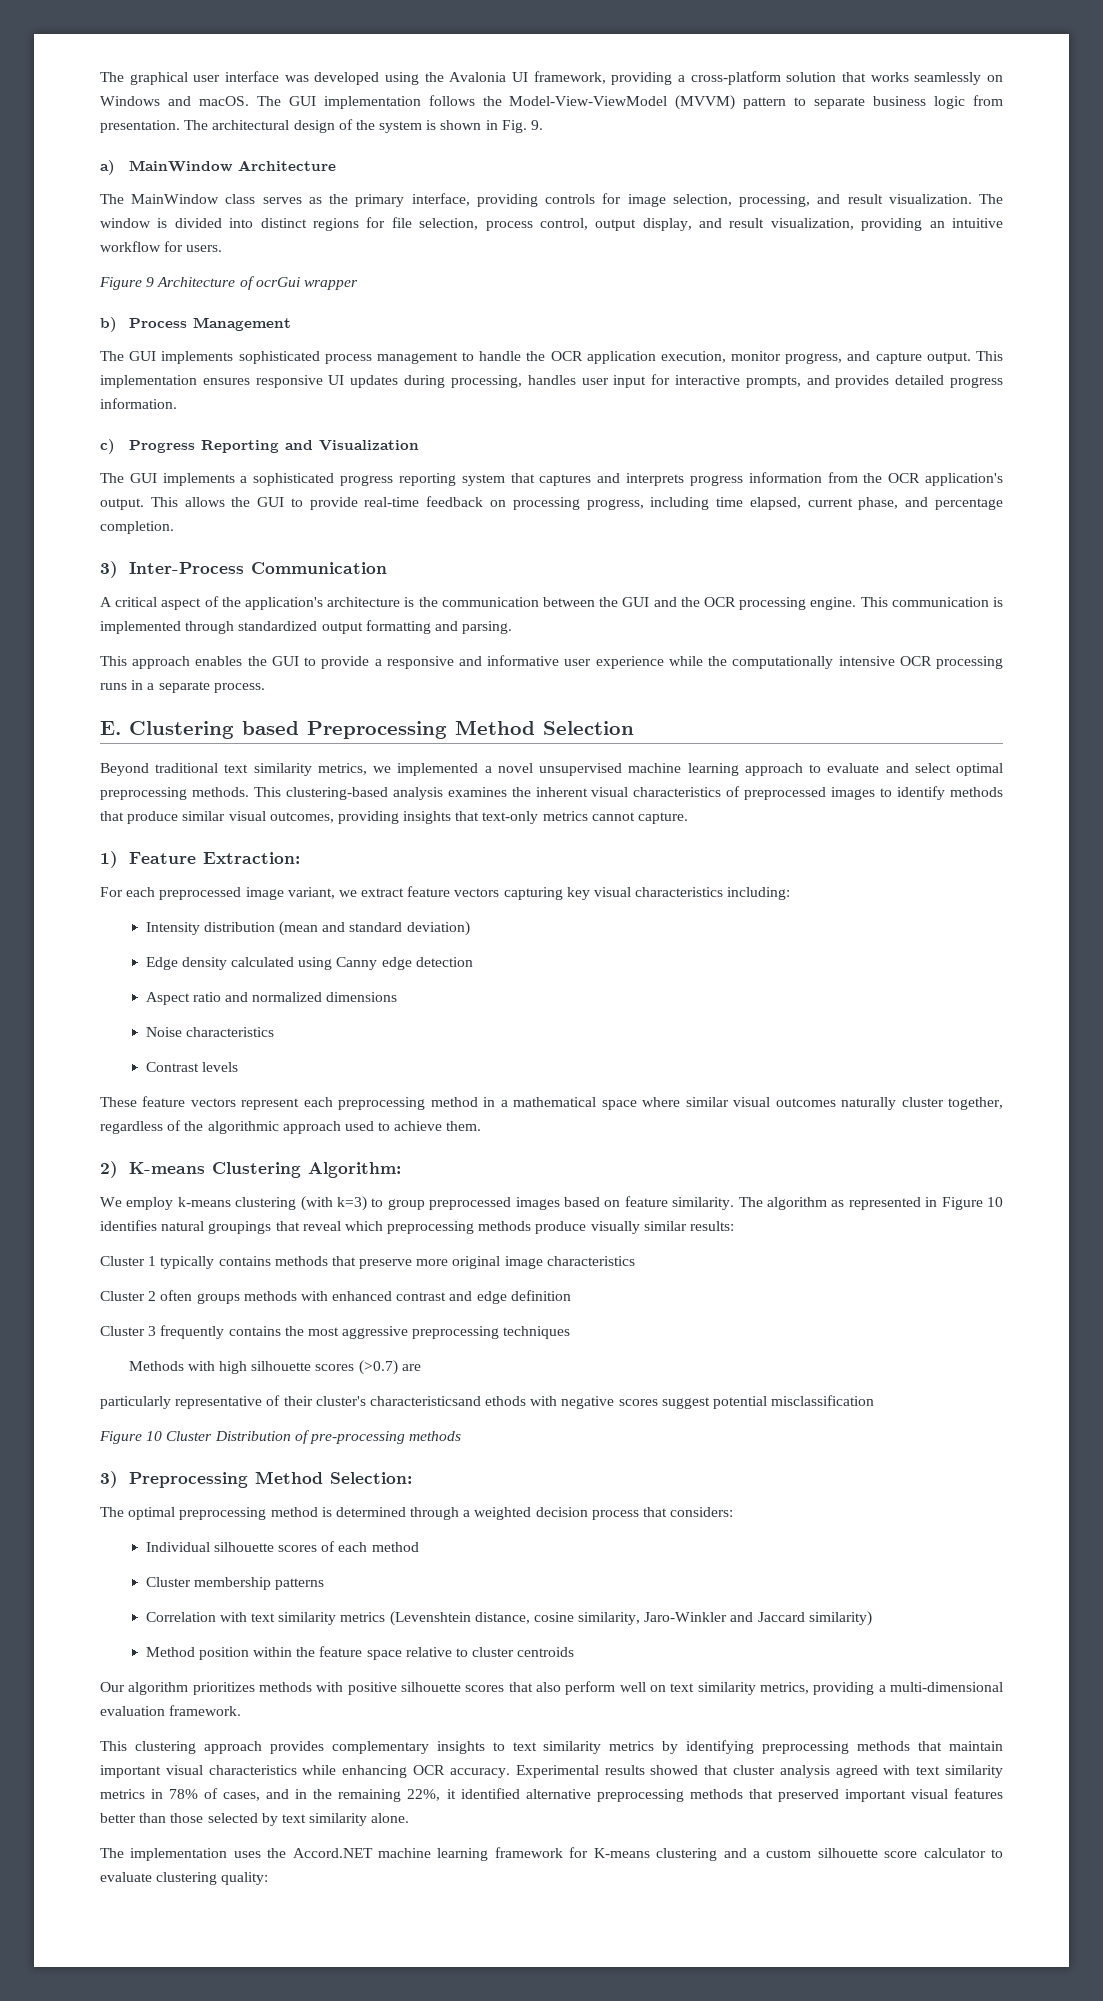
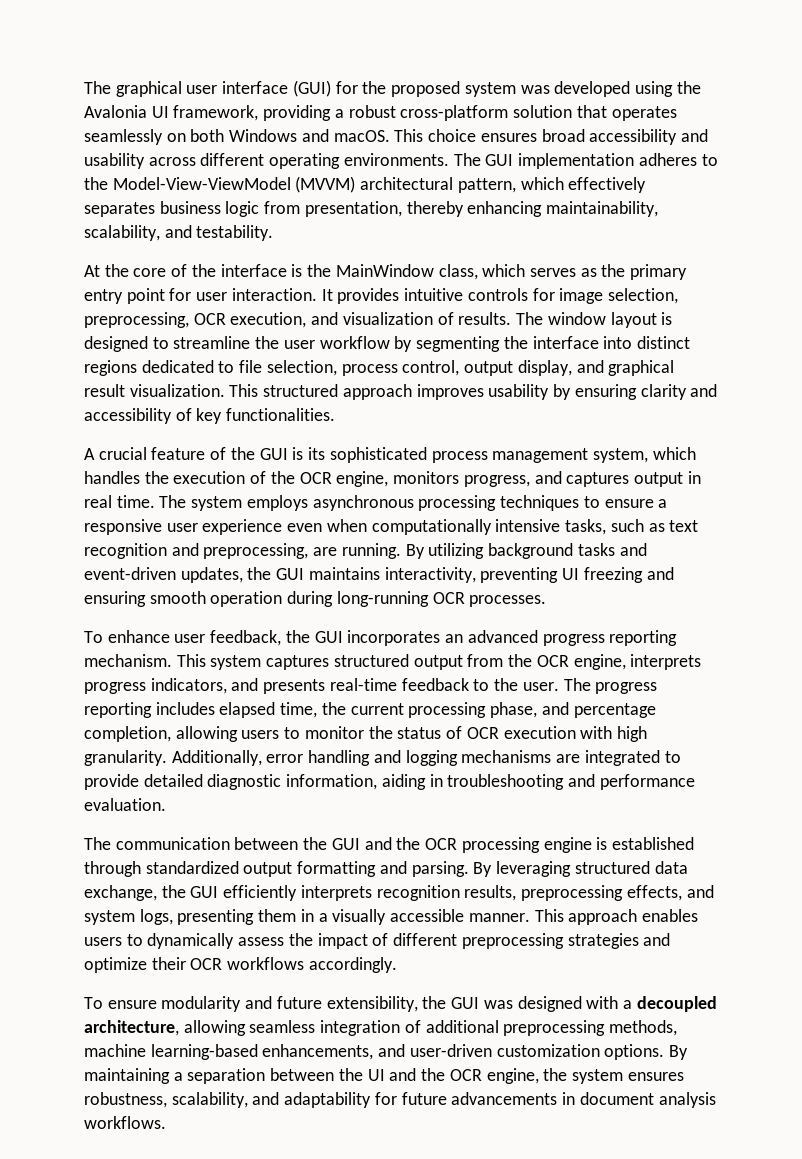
(279, 76) none -> [292,80,516,97] (GUI) for the proposed system
(686, 78) none -> [348,105,396,118] robust
[870,72,909,82] works -> [611,106,677,121] operates
(1003, 78) none -> [190,129,225,142] both
(249, 101) none -> [394,129,708,145] [84,153,449,169] This choice ensures broad accessibility and usability across different operating environments.
[428,95,475,106] follows -> [638,153,718,166] adheres to
[743,95,1003,109] [100,119,544,133] [100,160,336,175] [100,193,1004,207] [100,218,222,228] pattern to separate business logic from presentation. The architectural design of the system is shown in Fig. 9. // a) MainWindow Architecture // The MainWindow class serves as the primary interface, providing controls for image selection, processing, and result visualization. The window is divided -> [360,177,647,193] [84,201,659,217] [84,225,274,241] [84,264,688,280] [84,288,678,304] [84,312,673,328] [84,336,599,352] architectural pattern, which effectively separates business logic from presentation, thereby enhancing maintainability, scalability, and testability. // At the core of the interface is the MainWindow class, which serves as the primary entry point for user interaction. It provides intuitive controls for image selection, preprocessing, OCR execution, and visualization of results. The window layout is designed to streamline the user workflow by segmenting the interface
[366,217,386,228] for -> [141,360,235,373] dedicated to
[729,218,1004,231] [100,241,223,252] [99,276,358,290] [100,317,291,332] [100,351,1003,364] [100,374,1003,388] [100,398,177,409] [100,439,419,454] [100,472,1004,486] [100,496,1004,510] [100,521,174,534] [100,561,387,578] [100,596,438,610] result visualization, providing an intuitive workflow for users. // Figure 9 Architecture of ocrGui wrapper // b) Process Management // The GUI implements sophisticated process management to handle the OCR application execution, monitor progress, and capture output. This implementation ensures responsive UI updates during processing, handles user input for interactive prompts, and provides detailed progress information. // c) Progress Reporting and Visualization // The GUI implements a sophisticated progress reporting system that captures and interprets progress information from the OCR application's output. This allows the GUI to provide real-time feedback on processing progress, including time elapsed, current phase, and percentage completion. // 3) Inter-Process Communication // A critical aspect of the application's architecture is the -> [608,360,675,376] [84,384,718,400] [84,408,336,424] [84,447,696,463] [84,471,701,487] [84,495,668,511] [84,519,699,535] [84,543,647,559] [84,567,674,583] [84,591,547,607] [84,630,678,646] [84,654,702,670] [84,678,658,694] [84,702,656,718] [84,726,647,742] [84,750,681,766] [84,774,695,790] [84,798,166,811] [84,837,111,850] graphical result visualization. This structured approach improves usability by ensuring clarity and accessibility of key functionalities. // A crucial feature of the GUI is its sophisticated process management system, which handles the execution of the OCR engine, monitors progress, and captures output in real time. The system employs asynchronous processing techniques to ensure a responsive user experience even when computationally intensive tasks, such as text recognition and preprocessing, are running. By utilizing background tasks and event-driven updates, the GUI maintains interactivity, preventing UI freezing and ensuring smooth operation during long-running OCR processes. // To enhance user feedback, the GUI incorporates an advanced progress reporting mechanism. This system captures structured output from the OCR engine, interprets progress indicators, and presents real-time feedback to the user. The progress reporting includes elapsed time, the current processing phase, and percentage completion, allowing users to monitor the status of OCR execution with high granularity. Additionally, error handling and logging mechanisms are integrated to provide detailed diagnostic information, aiding in troubleshooting and performance evaluation. // The
[810,597,1004,610] [100,621,181,634] engine. This communication is implemented -> [543,837,694,853] engine is established
[100,655,1003,669] [100,680,265,693] [100,720,634,739] [100,763,1004,776] [100,786,1003,800] [100,811,689,824] [100,851,300,868] [100,886,791,900] [145,921,470,936] [145,957,473,970] [145,992,398,1005] [145,1027,274,1037] [145,1062,238,1072] [100,1096,1004,1110] [100,1120,482,1134] [100,1161,401,1178] [100,1196,1003,1211] [100,1220,735,1234] [100,1256,635,1269] [100,1290,571,1304] [100,1325,571,1339] [128,1360,421,1375] [100,1395,875,1409] [99,1430,462,1444] [100,1471,412,1488] [100,1507,734,1520] [145,1541,419,1552] [145,1577,325,1590] [145,1611,872,1626] [145,1646,575,1660] [100,1681,1004,1695] [100,1705,242,1716] [100,1740,1003,1754] [100,1765,1003,1778] [100,1788,1004,1802] [100,1813,410,1826] [100,1847,1003,1861] [100,1872,269,1885] // This approach enables the GUI to provide a responsive and informative user experience while the computationally intensive OCR processing runs in a separate process. // E. Clustering based Preprocessing Method Selection // Beyond traditional text similarity metrics, we implemented a novel unsupervised machine learning approach to evaluate and select optimal preprocessing methods. This clustering-based analysis examines the inherent visual characteristics of preprocessed images to identify methods that produce similar visual outcomes, providing insights that text-only metrics cannot capture. // 1) Feature Extraction: // For each preprocessed image variant, we extract feature vectors capturing key visual characteristics including: // Intensity distribution (mean and standard deviation) // Edge density calculated using Canny edge detection // Aspect ratio and normalized dimensions // Noise characteristics // Contrast levels // These feature vectors represent each preprocessing method in a mathematical space where similar visual outcomes naturally cluster together, regardless of the algorithmic approach used to achieve them. // 2) K-means Clustering Algorithm: // We employ k-means clustering (with k=3) to group preprocessed images based on feature similarity. The algorithm as represented in Figure 10 identifies natural groupings that reveal which preprocessing methods produce visually similar results: // Cluster 1 typically contains methods that preserve more original image characteristics // Cluster 2 often groups methods with enhanced contrast and edge definition // Cluster 3 frequently contains the most aggressive preprocessing techniques // Methods with high silhouette scores (>0.7) are // particularly representative of their cluster's characteristicsand ethods with negative scores suggest potential misclassification // Figure 10 Cluster Distribution of pre-processing methods // 3) Preprocessing Method Selection: // The optimal preprocessing method is determined through a weighted decision process that considers: // Individual silhouette scores of each method // Cluster membership patterns // Correlation with text similarity metrics (Levenshtein distance, cosine similarity, Jaro-Winkler and Jaccard similarity) // Method position within the feature space relative to cluster centroids // Our algorithm prioritizes methods with positive silhouette scores that also perform well on text similarity metrics, providing a multi-dimensional evaluation framework. // This clustering approach provides complementary insights to text similarity metrics by identifying preprocessing methods that maintain important visual characteristics while enhancing OCR accuracy. Experimental results showed that cluster analysis agreed with text similarity metrics in 78% of cases, and in the remaining 22%, it identified alternative preprocessing methods that preserved important visual features better than those selected by text similarity alone. // The implementation uses the Accord.NET machine learning framework for K-means clustering and a custom silhouette score calculator to evaluate clustering quality: -> [473,861,688,877] [84,885,714,901] [84,909,698,925] [84,933,671,949] [84,957,397,973] [84,996,717,1012] [84,1020,678,1036] [84,1044,689,1060] [84,1068,684,1084] [84,1092,716,1108] [84,1116,166,1129] By leveraging structured data exchange, the GUI efficiently interprets recognition results, preprocessing effects, and system logs, presenting them in a visually accessible manner. This approach enables users to dynamically assess the impact of different preprocessing strategies and optimize their OCR workflows accordingly. // To ensure modularity and future extensibility, the GUI was designed with a decoupled architecture, allowing seamless integration of additional preprocessing methods, machine learning-based enhancements, and user-driven customization options. By maintaining a separation between the UI and the OCR engine, the system ensures robustness, scalability, and adaptability for future advancements in document analysis workflows.

